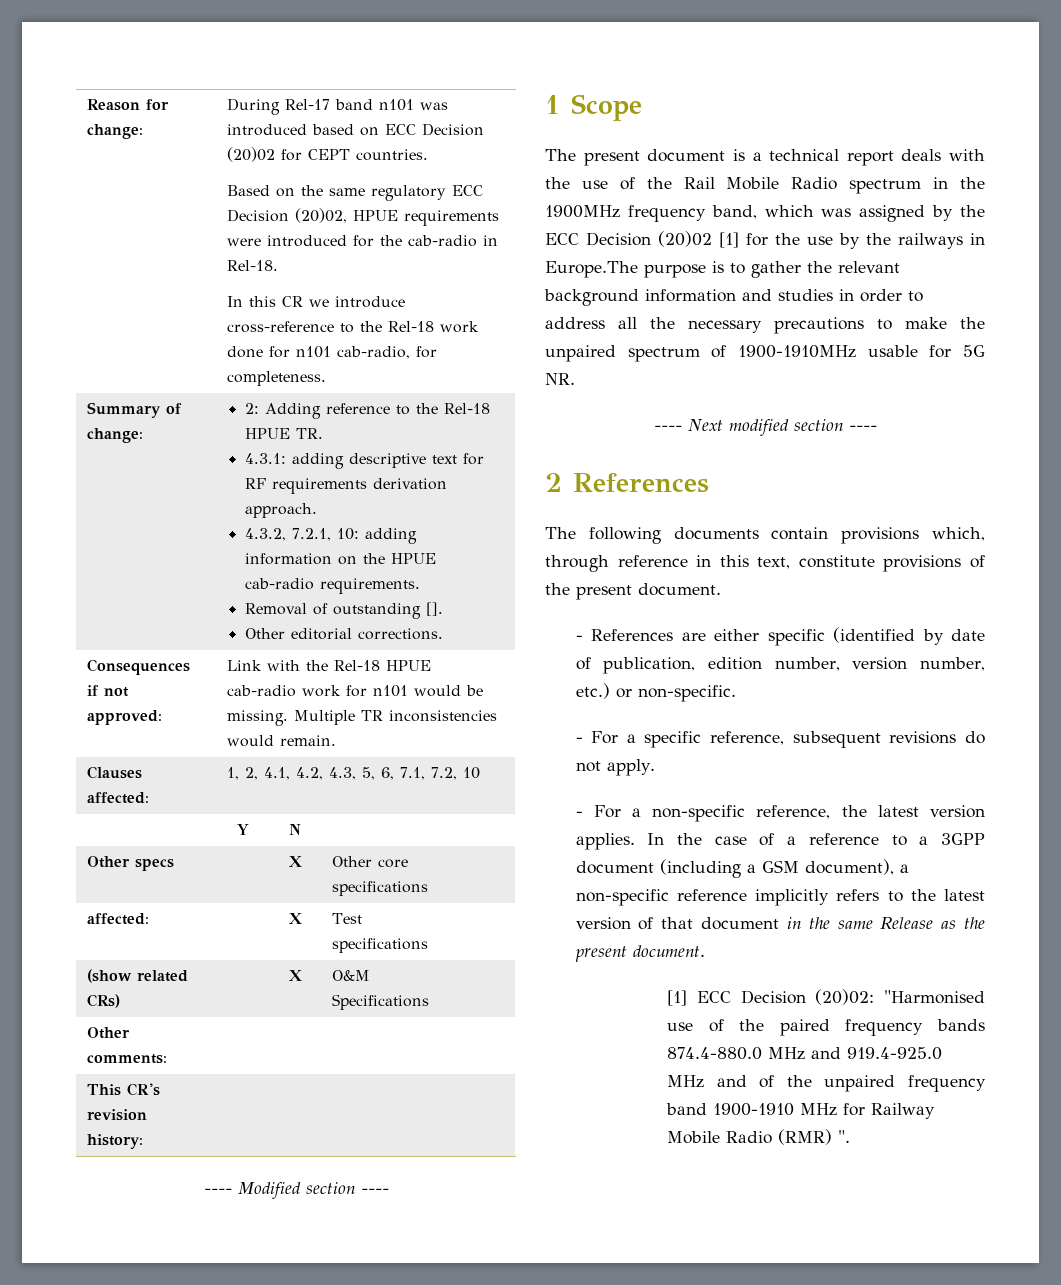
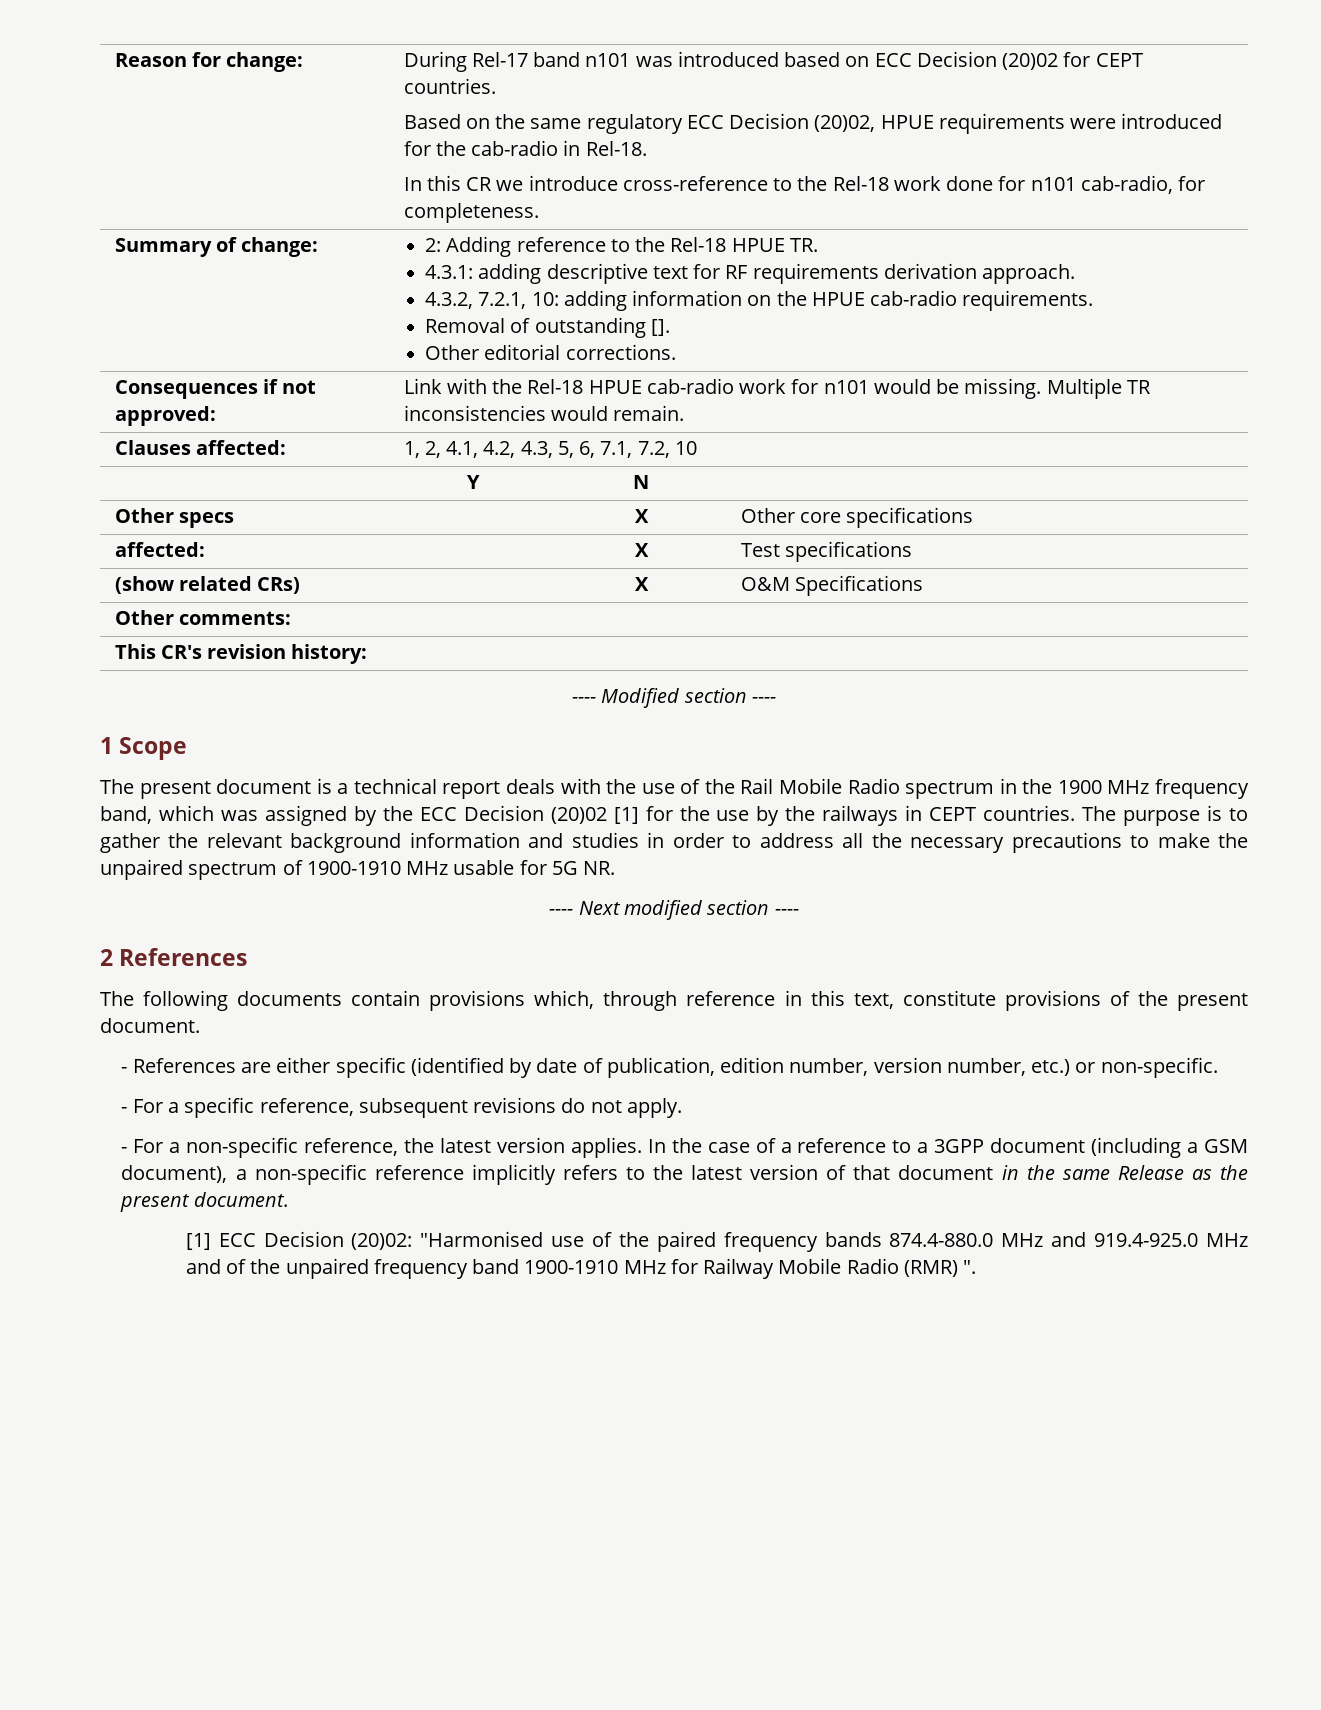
[545,205,620,218] 1900MHz -> [1057,780,1150,794] 1900 MHz
[545,261,638,278] Europe.The -> [929,805,1117,821] CEPT countries. The
[738,345,856,358] 1900-1910MHz -> [306,861,449,875] 1900-1910 MHz

